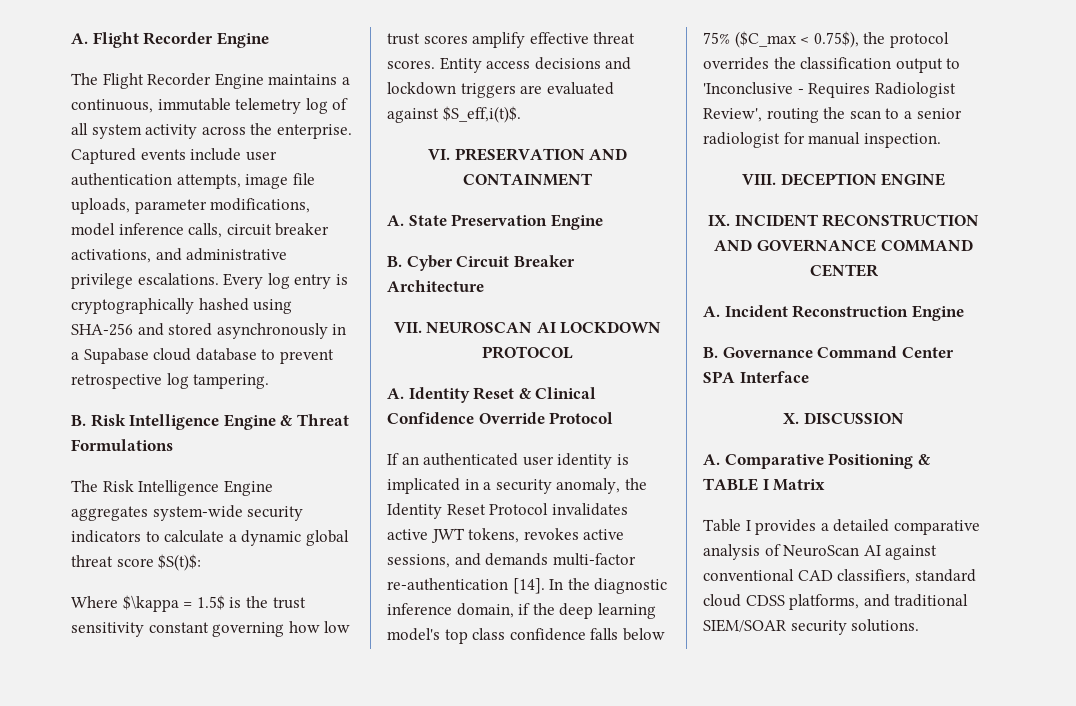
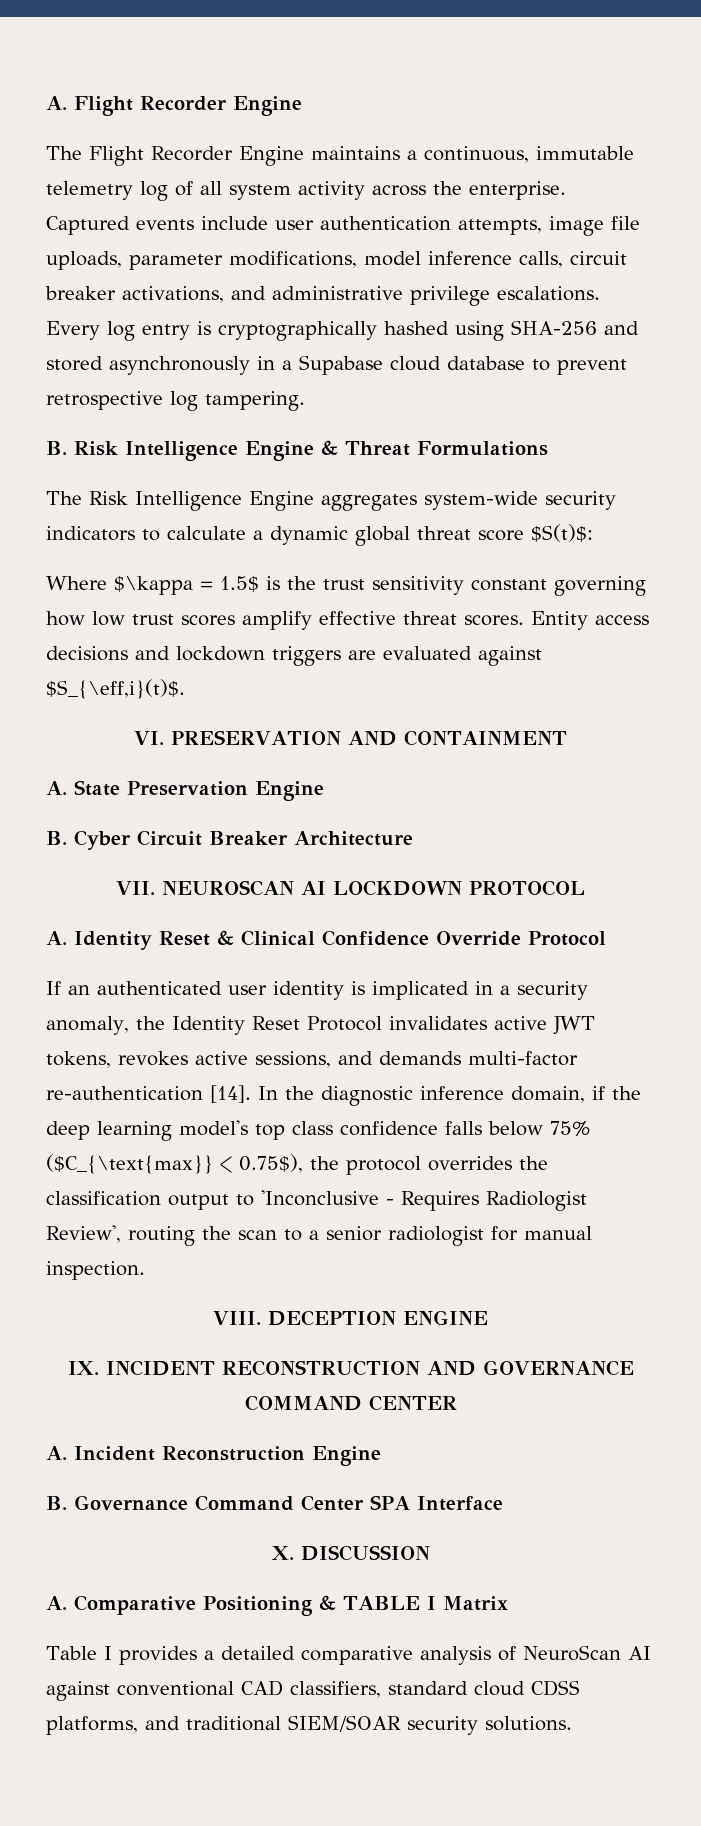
[442,106,521,123] $S_eff,i(t)$. -> [46,679,185,699] $S_{\eff,i}(t)$.
[734,31,797,48] ($C_max -> [46,1154,213,1174] ($C_{\text{max}}

